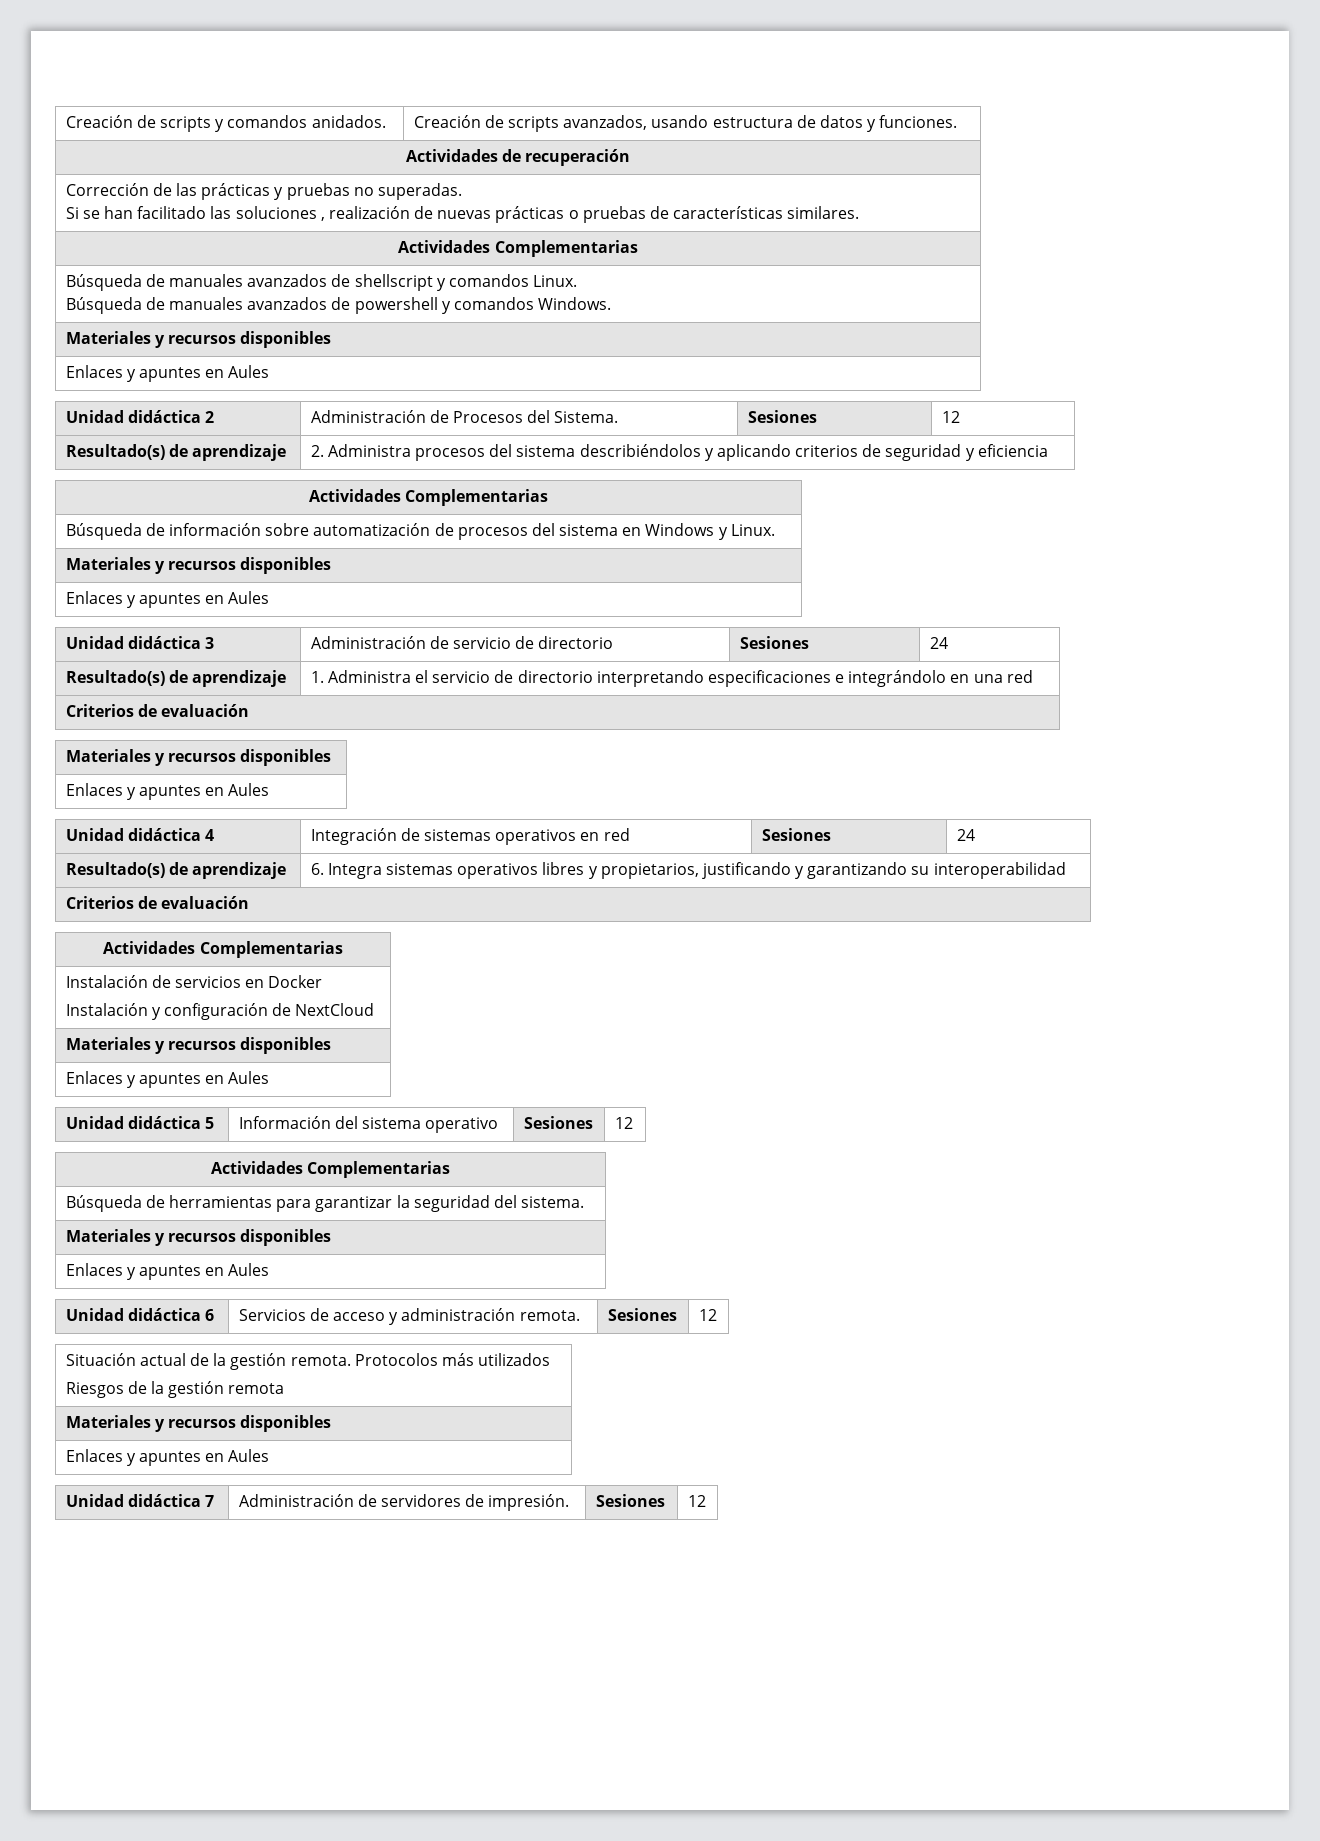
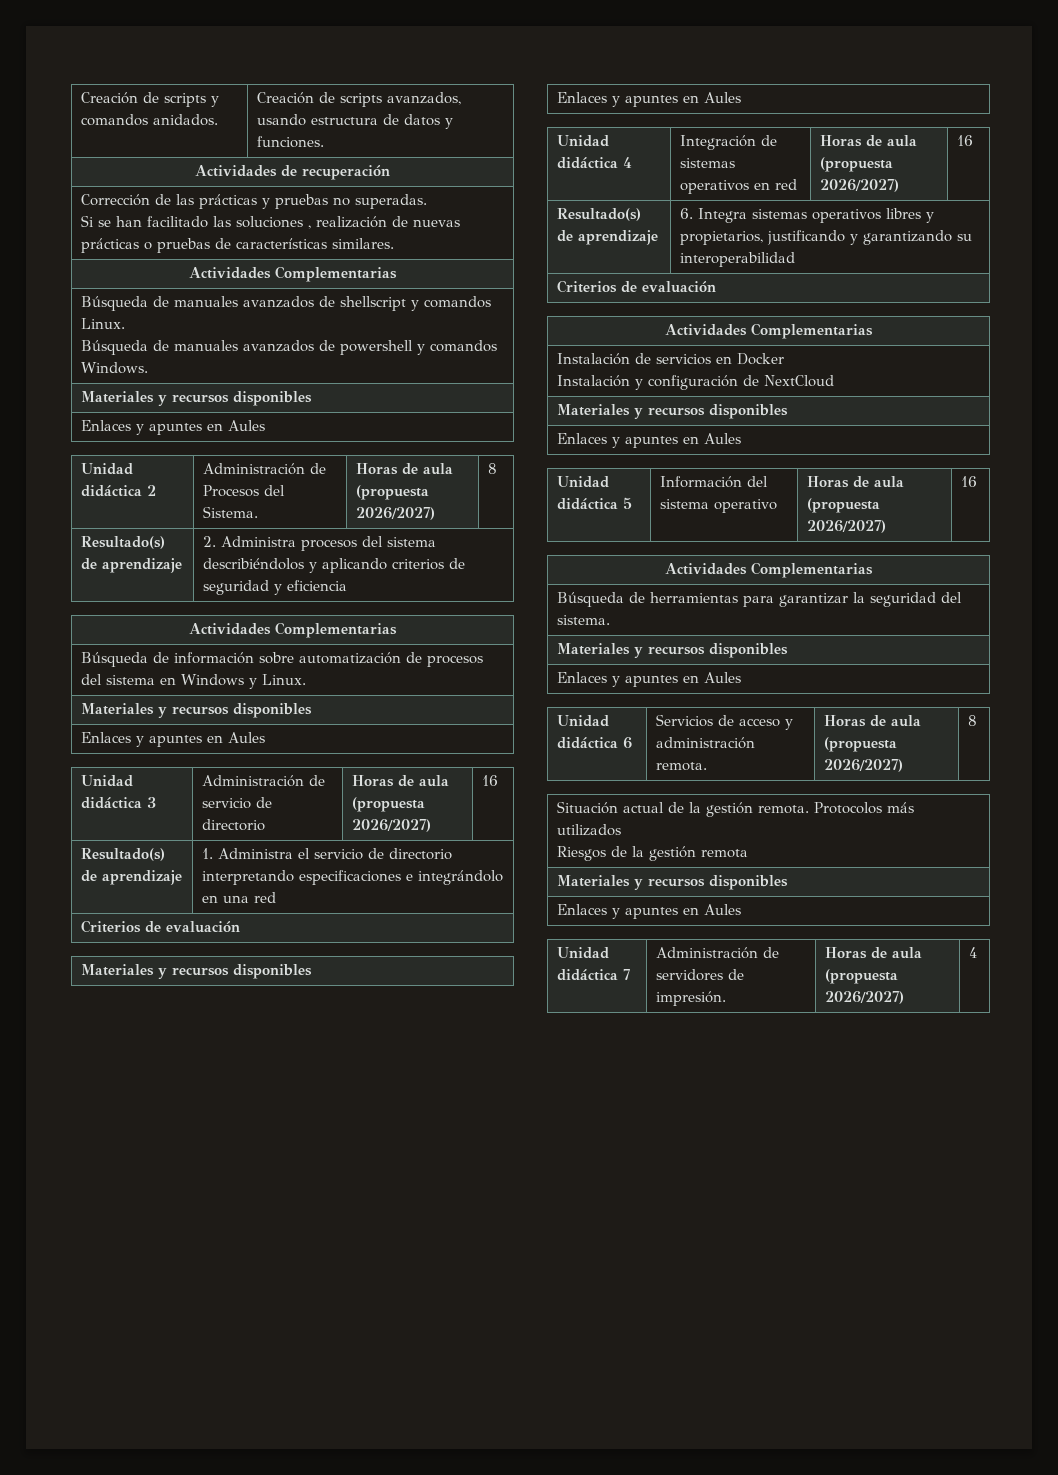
[747,410,817,423] [941,411,960,423] Sesiones | 12 -> [356,463,454,475] [356,485,430,500] [356,507,436,520] [488,463,498,474] Horas de aula (propuesta 2026/2027) | 8
[739,636,809,649] [929,637,948,649] Sesiones | 24 -> [352,775,450,787] [352,797,426,812] [352,819,432,832] [482,775,499,786] Horas de aula (propuesta 2026/2027) | 16
[761,828,831,841] [956,829,975,841] Sesiones | 24 -> [820,135,918,147] [820,157,894,172] [820,179,900,192] [957,135,974,146] Horas de aula (propuesta 2026/2027) | 16
[523,1116,593,1129] [614,1117,633,1129] Sesiones | 12 -> [807,476,905,488] [807,498,881,513] [807,520,887,533] [961,476,978,487] Horas de aula (propuesta 2026/2027) | 16
[607,1308,677,1321] [698,1309,717,1321] Sesiones | 12 -> [824,715,922,727] [824,737,898,752] [824,759,904,772] [968,715,978,726] Horas de aula (propuesta 2026/2027) | 8
[595,1494,665,1507] [687,1495,706,1507] Sesiones | 12 -> [825,947,923,959] [825,969,899,984] [825,991,905,1004] [969,947,978,958] Horas de aula (propuesta 2026/2027) | 4

